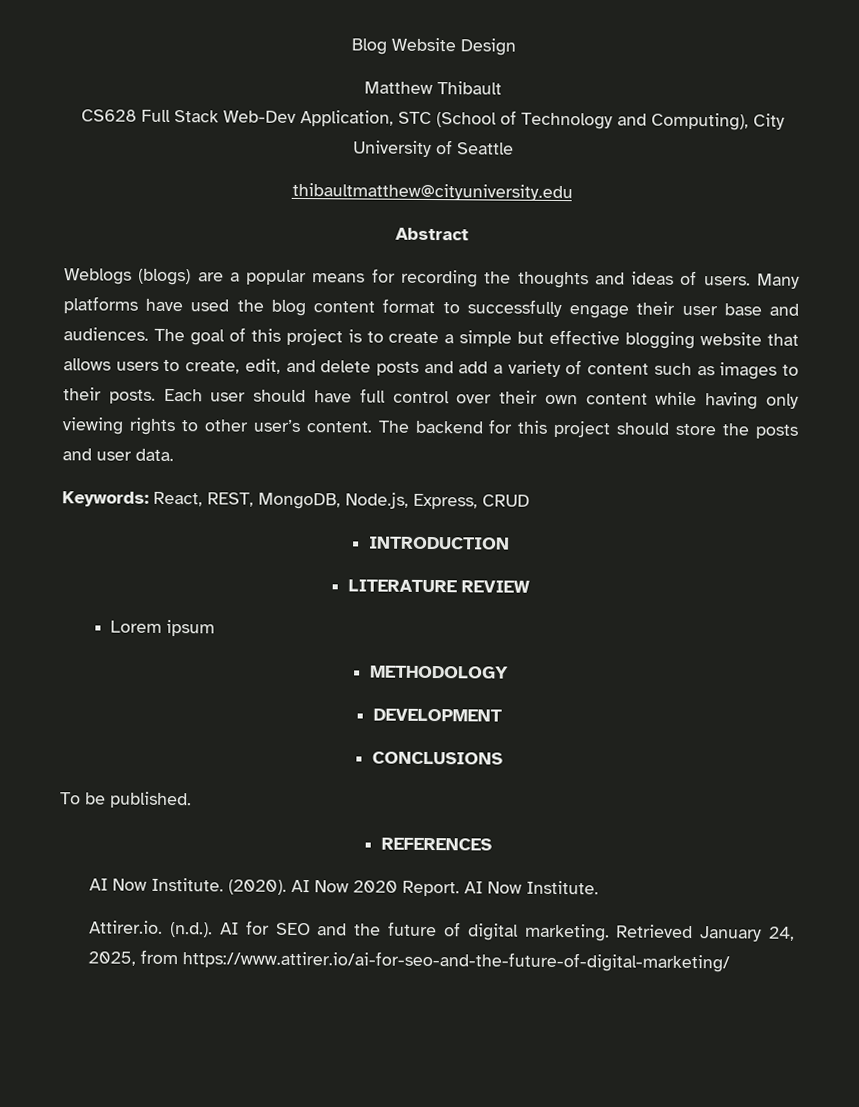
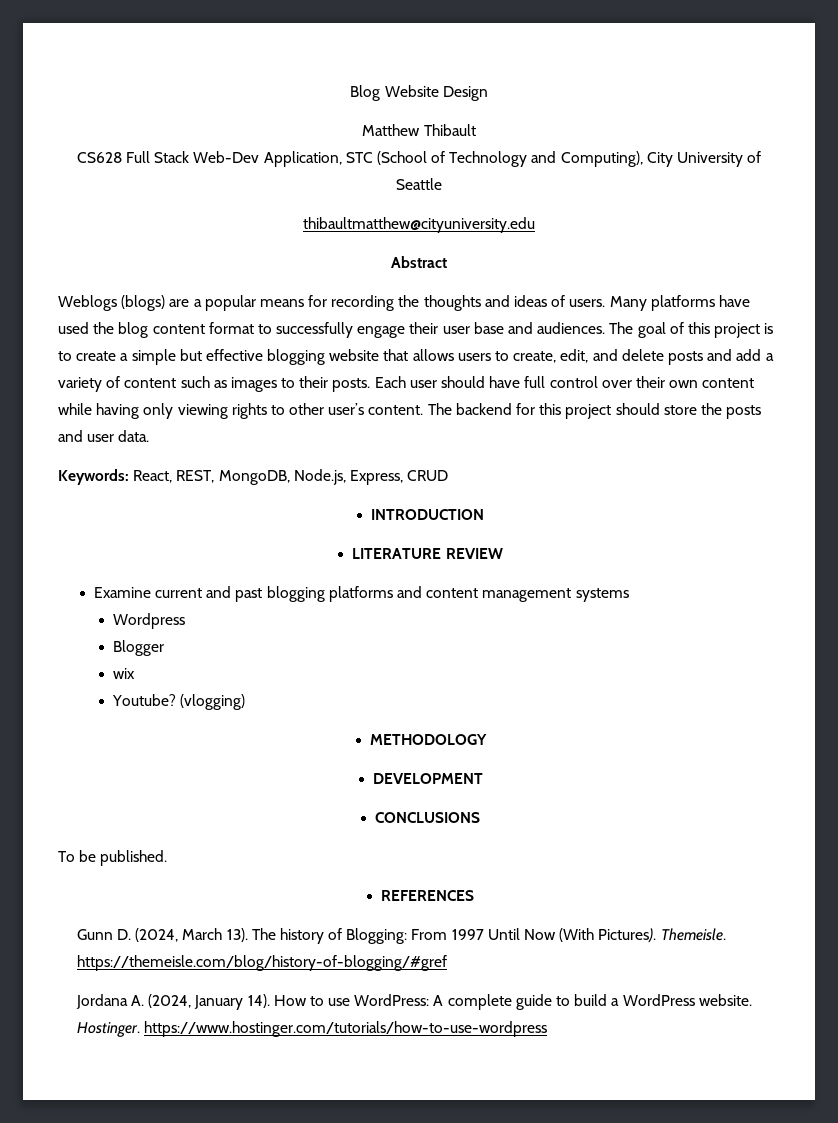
[110,619,216,637] Lorem ipsum -> [93,586,629,602] [112,613,185,629] [112,640,164,656] [112,668,135,679] [111,694,245,710] Examine current and past blogging platforms and content management systems // Wordpress // Blogger // wix // Youtube? (vlogging)
[89,877,600,897] [89,920,796,942] [88,949,731,973] AI Now Institute. (2020). AI Now 2020 Report. AI Now Institute. // Attirer.io. (n.d.). AI for SEO and the future of digital marketing. Retrieved January 24, 2025, from https://www.attirer.io/ai-for-seo-and-the-future-of-digital-marketing/ -> [76,928,726,944] [76,955,447,971] [75,994,752,1010] [76,1021,547,1037] Gunn D. (2024, March 13). The history of Blogging: From 1997 Until Now (With Pictures). Themeisle. https://themeisle.com/blog/history-of-blogging/#gref // Jordana A. (2024, January 14). How to use WordPress: A complete guide to build a WordPress website. Hostinger. https://www.hostinger.com/tutorials/how-to-use-wordpress

